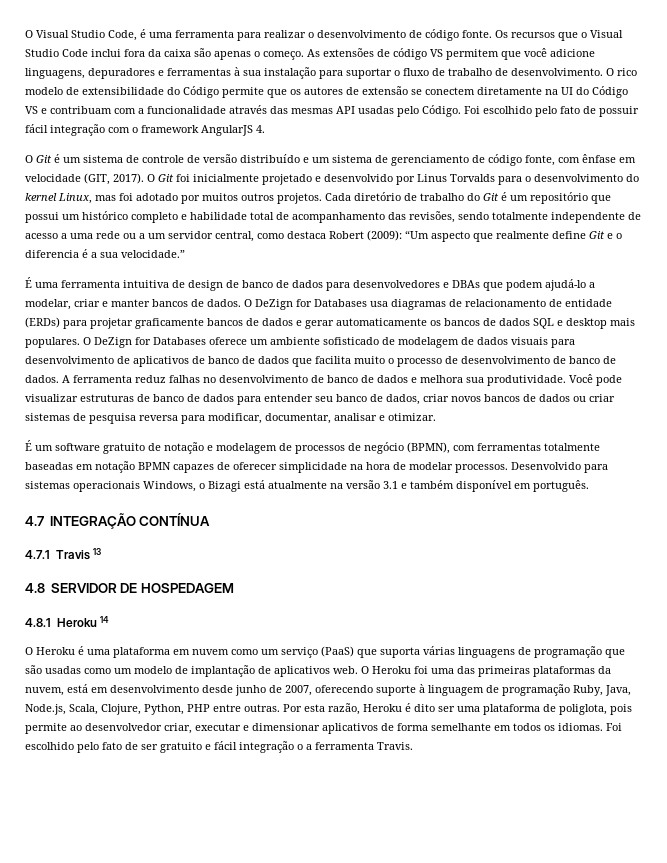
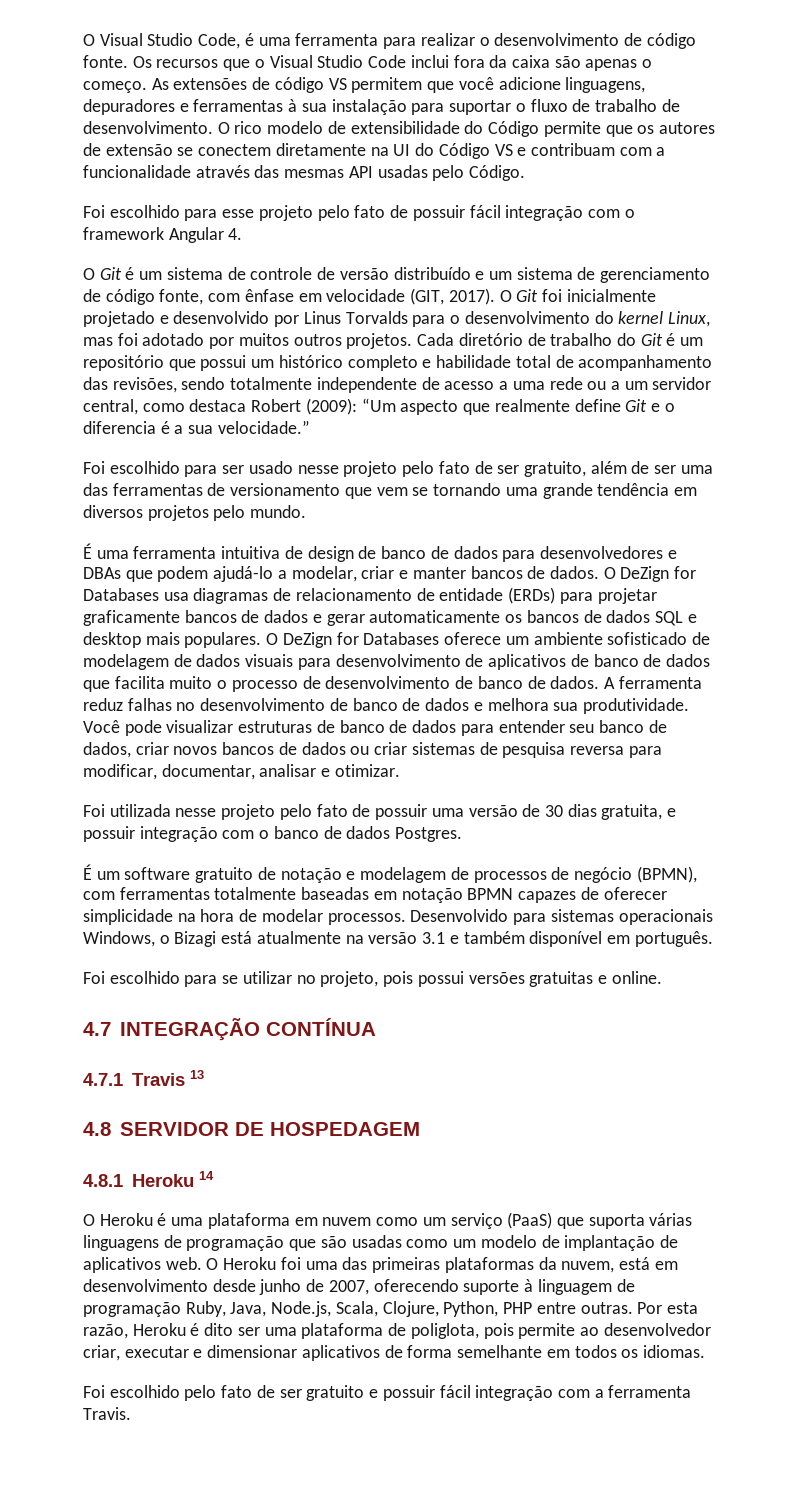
[464,106,532,114] Foi escolhido -> [83,205,313,221] // Foi escolhido para esse projeto
[201,125,253,136] AngularJS -> [168,227,224,243] Angular
(185, 254) none -> [83,461,713,477] [83,483,697,499] [83,505,307,521] // Foi escolhido para ser usado nesse projeto pelo fato de ser gratuito, além de ser uma das ferramentas de versionamento que vem se tornando uma grande tendência em diversos projetos pelo mundo.
(436, 417) none -> [83,804,677,820] [83,826,463,842] // Foi utilizada nesse projeto pelo fato de possuir uma versão de 30 dias gratuita, e possuir integração com o banco de dados Postgres.
(589, 486) none -> [83,971,662,987] // Foi escolhido para se utilizar no projeto, pois possui versões gratuitas e online.
(603, 727) none -> (705, 1351) //
[214,741,303,753] fácil integração o -> [382,1385,590,1401] possuir fácil integração com

